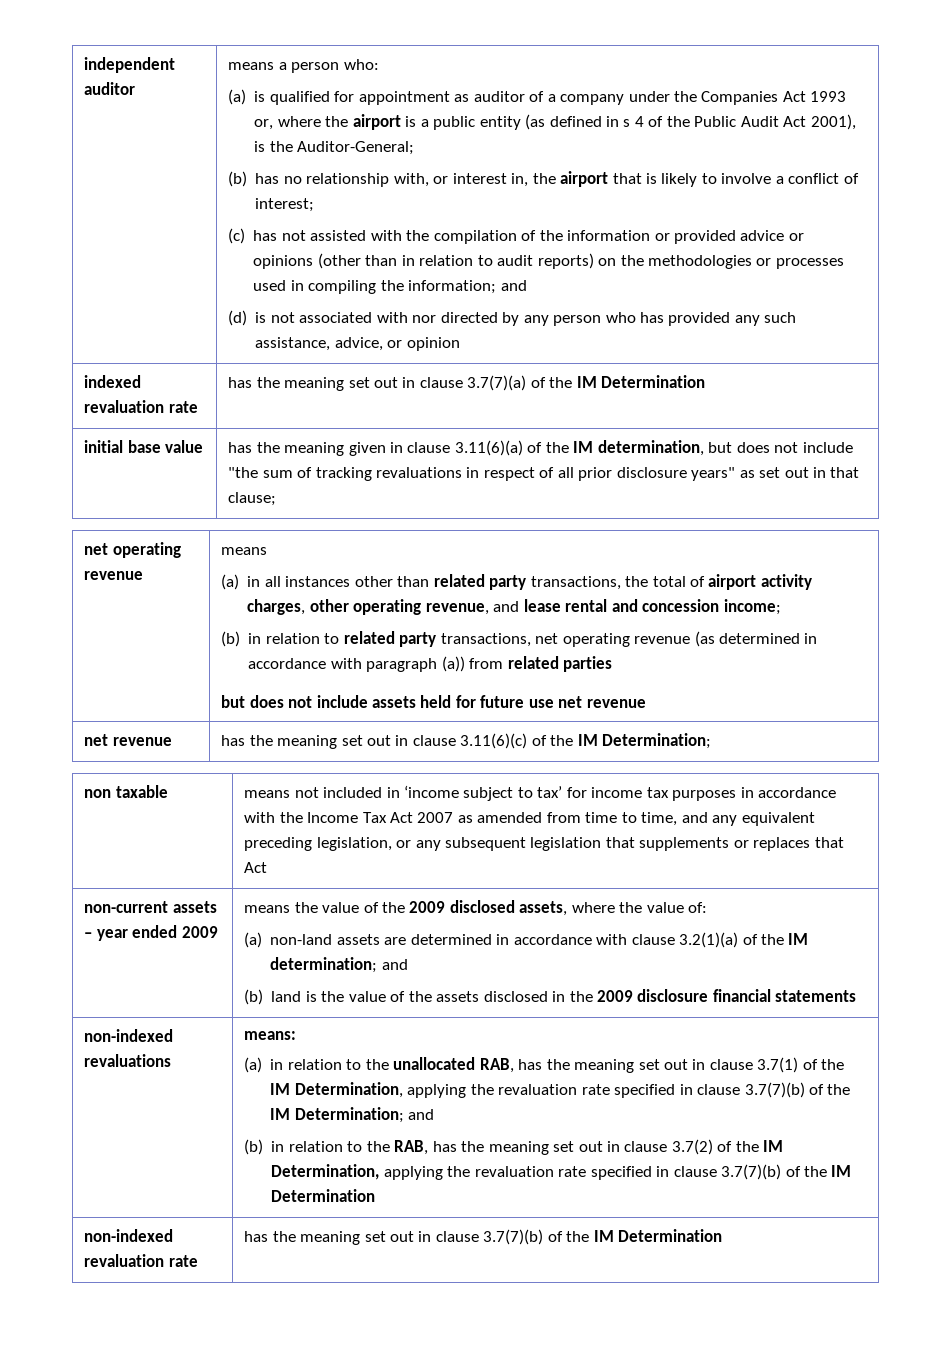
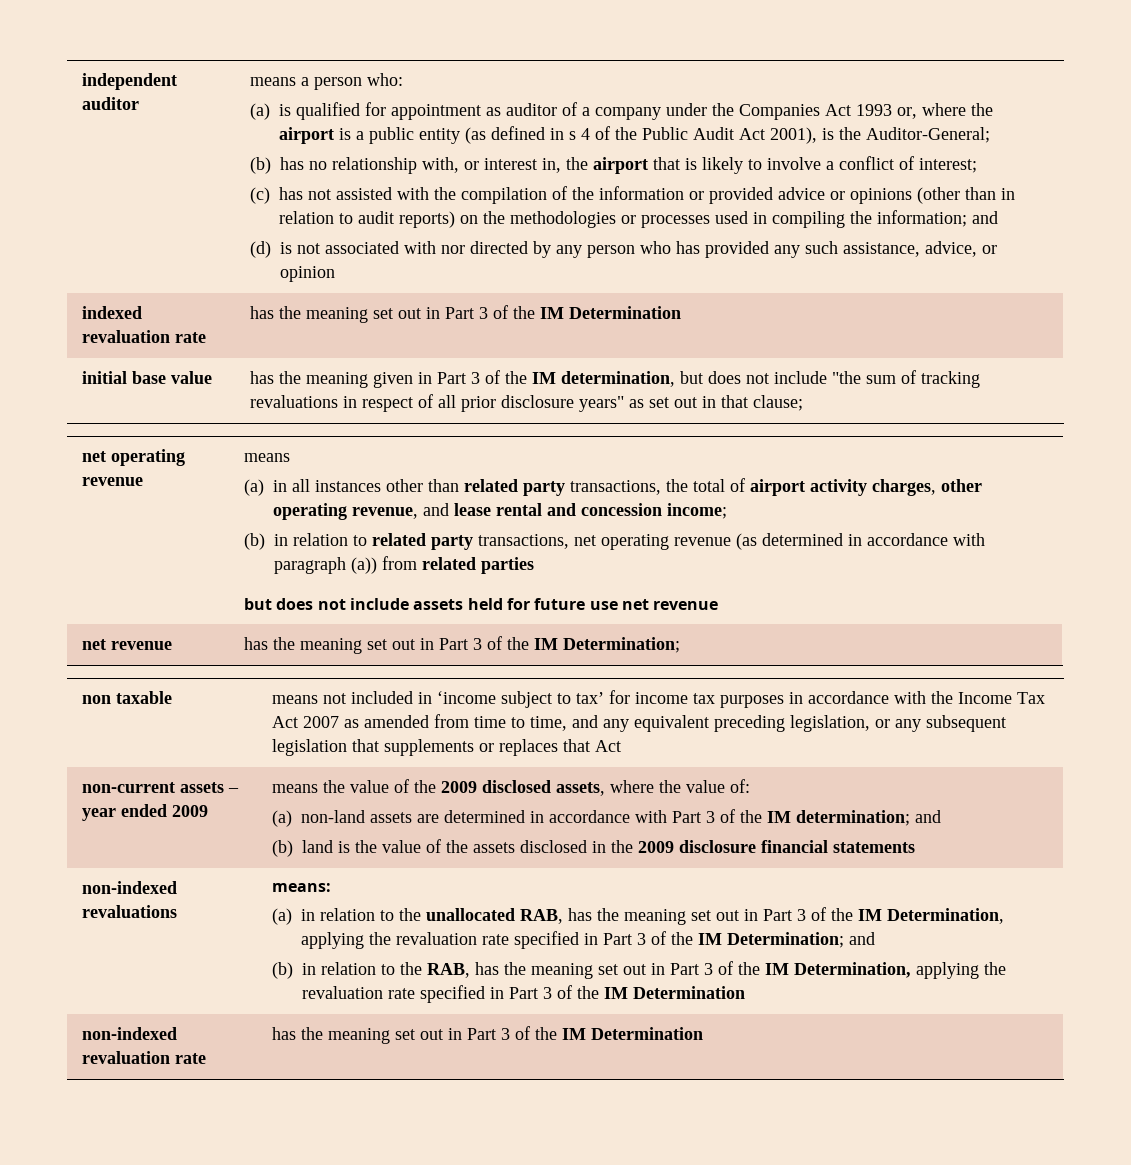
[419,375,527,391] clause 3.7(7)(a) -> [445,307,489,319] Part 3
[407,440,523,456] clause 3.11(6)(a) -> [437,372,481,384] Part 3
[412,733,528,749] clause 3.11(6)(c) -> [439,638,483,650] Part 3
[631,932,739,948] clause 3.2(1)(a) -> [672,811,716,823] Part 3
[709,1057,799,1073] clause 3.7(1) -> [763,909,807,921] Part 3
[697,1082,805,1098] clause 3.7(7)(b) -> [603,933,647,945] Part 3
[624,1139,713,1155] clause 3.7(2) -> [670,963,714,975] Part 3
[673,1164,782,1180] clause 3.7(7)(b) -> [509,987,553,999] Part 3
[435,1229,544,1245] clause 3.7(7)(b) -> [467,1028,511,1040] Part 3

